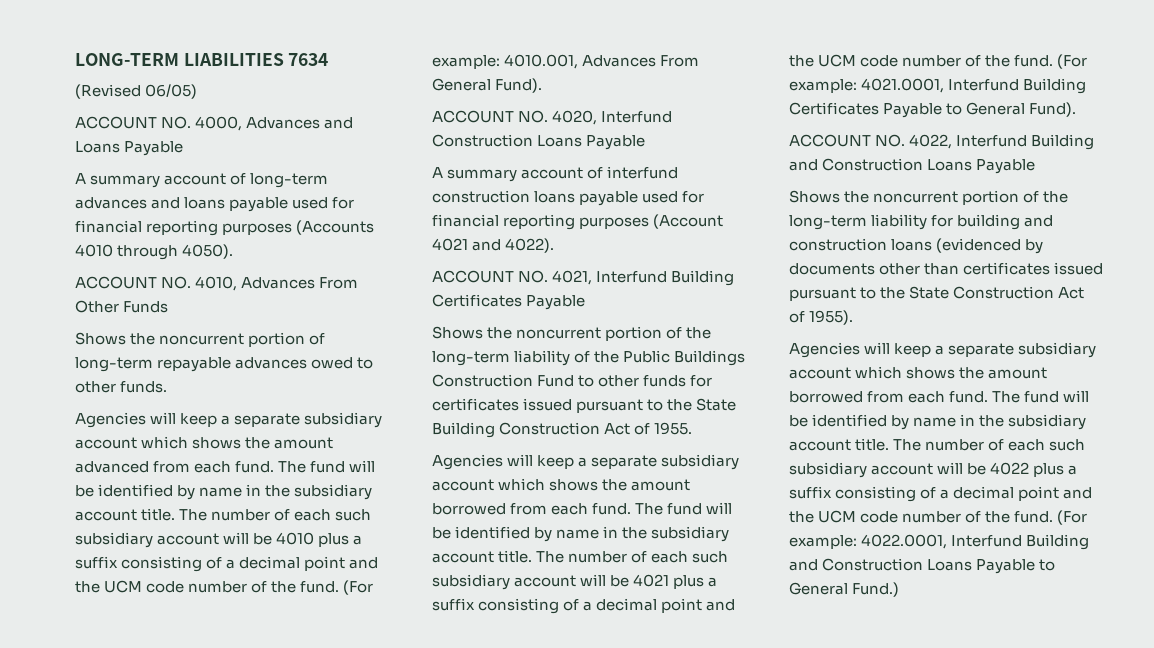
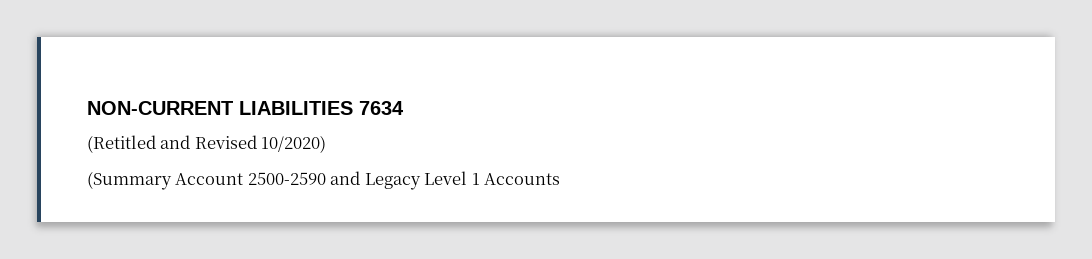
[75,53,179,66] LONG-TERM -> [87,101,233,115] NON-CURRENT
[75,84,198,99] [75,116,354,131] [75,141,184,156] [75,173,329,188] [75,197,355,212] [75,220,375,236] [75,244,234,260] [75,276,359,291] [75,300,169,313] [75,332,326,347] [75,357,374,372] [75,381,168,393] [75,412,383,428] [75,436,334,449] [75,460,376,473] [75,484,373,500] [75,508,372,521] [75,532,363,548] [75,556,379,572] [75,580,374,595] [432,54,700,69] [432,78,543,93] [432,110,673,125] [432,134,646,150] [432,166,679,182] [432,190,705,206] [432,214,724,230] [432,238,555,253] [432,270,735,286] [432,294,586,310] [432,326,712,341] [432,350,746,366] [432,374,713,387] [432,398,737,413] [432,422,693,438] [432,454,740,470] [432,478,691,491] [432,502,733,515] [432,526,730,542] [432,550,729,563] [432,574,718,590] [432,598,736,614] [789,54,1088,69] [789,78,1087,94] [789,102,1077,118] [789,134,1095,150] [789,158,1036,174] [789,190,1069,205] [789,214,1054,230] [789,238,1044,254] [789,262,1104,275] [789,286,1085,301] [789,310,854,325] [789,342,1097,358] [789,366,1048,379] [789,390,1090,403] [789,414,1087,430] [789,438,1086,451] [789,462,1078,478] [789,486,1093,502] [789,510,1088,525] [789,534,1090,550] [789,558,1056,574] [789,582,900,597] (Revised 06/05) // ACCOUNT NO. 4000, Advances and Loans Payable // A summary account of long-term advances and loans payable used for financial reporting purposes (Accounts 4010 through 4050). // ACCOUNT NO. 4010, Advances From Other Funds // Shows the noncurrent portion of long-term repayable advances owed to other funds. // Agencies will keep a separate subsidiary account which shows the amount advanced from each fund. The fund will be identified by name in the subsidiary account title. The number of each such subsidiary account will be 4010 plus a suffix consisting of a decimal point and the UCM code number of the fund. (For example: 4010.001, Advances From General Fund). // ACCOUNT NO. 4020, Interfund Construction Loans Payable // A summary account of interfund construction loans payable used for financial reporting purposes (Account 4021 and 4022). // ACCOUNT NO. 4021, Interfund Building Certificates Payable // Shows the noncurrent portion of the long-term liability of the Public Buildings Construction Fund to other funds for certificates issued pursuant to the State Building Construction Act of 1955. // Agencies will keep a separate subsidiary account which shows the amount borrowed from each fund. The fund will be identified by name in the subsidiary account title. The number of each such subsidiary account will be 4021 plus a suffix consisting of a decimal point and the UCM code number of the fund. (For example: 4021.0001, Interfund Building Certificates Payable to General Fund). // ACCOUNT NO. 4022, Interfund Building and Construction Loans Payable // Shows the noncurrent portion of the long-term liability for building and construction loans (evidenced by documents other than certificates issued pursuant to the State Construction Act of 1955). // Agencies will keep a separate subsidiary account which shows the amount borrowed from each fund. The fund will be identified by name in the subsidiary account title. The number of each such subsidiary account will be 4022 plus a suffix consisting of a decimal point and the UCM code number of the fund. (For example: 4022.0001, Interfund Building and Construction Loans Payable to General Fund.) -> [87,135,327,153] [87,171,561,190] (Retitled and Revised 10/2020) // (Summary Account 2500-2590 and Legacy Level 1 Accounts

